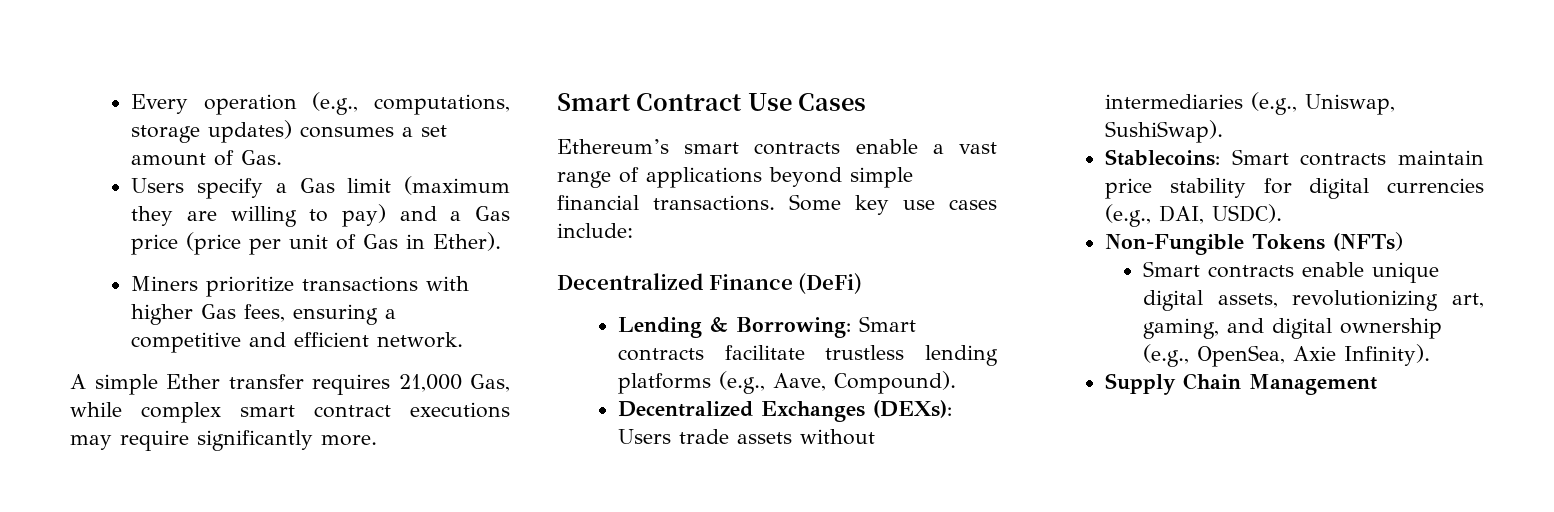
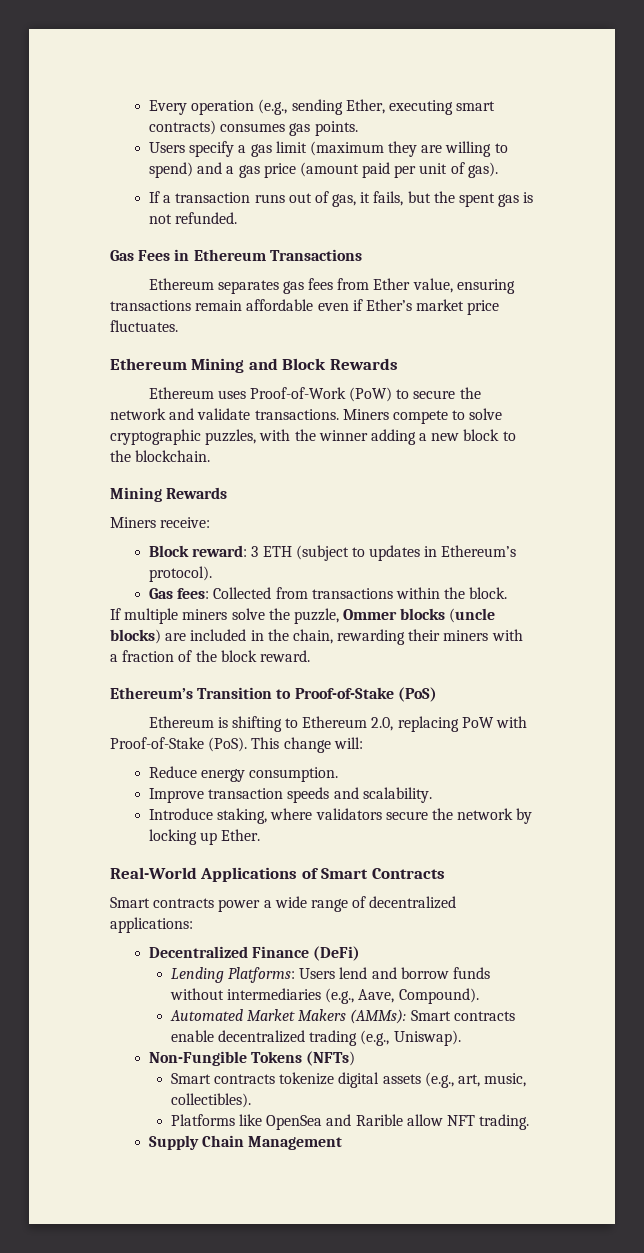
[374,94,510,115] [131,120,448,143] [131,150,283,166] computations, storage updates) consumes a set amount of Gas. -> [291,99,496,115] [148,120,358,136] sending Ether, executing smart contracts) consumes gas points.
[299,178,335,193] Gas -> [250,144,272,157] gas
[342,204,387,227] pay) -> [148,162,193,178] spend)
[474,206,510,221] [131,232,502,255] [131,276,470,297] [131,304,397,325] [131,332,464,353] [70,374,510,395] [70,402,510,423] [70,430,377,451] [557,93,867,111] [557,139,997,155] [557,167,913,188] [557,194,997,215] [557,223,633,238] [557,273,863,295] [618,316,917,338] [618,345,998,366] [618,371,957,394] [618,400,953,422] [618,429,876,445] [1105,92,1396,115] [1105,120,1224,143] [1105,149,1484,166] [1105,178,1484,199] [1105,204,1283,227] Gas price (price per unit of Gas in Ether). // Miners prioritize transactions with higher Gas fees, ensuring a competitive and efficient network. // A simple Ether transfer requires 21,000 Gas, while complex smart contract executions may require significantly more. // Smart Contract Use Cases // Ethereum’s smart contracts enable a vast range of applications beyond simple financial transactions. Some key use cases include: // Decentralized Finance (DeFi) // Lending & Borrowing: Smart contracts facilitate trustless lending platforms (e.g., Aave, Compound). // Decentralized Exchanges (DEXs): Users trade assets without intermediaries (e.g., Uniswap, SushiSwap). // Stablecoins: Smart contracts maintain price stability for digital currencies (e.g., DAI, USDC). -> [238,162,498,178] [148,191,534,207] [148,212,238,224] [110,249,362,261] [148,278,515,294] [110,299,500,315] [110,320,178,332] [110,358,398,373] [148,387,481,402] [110,408,503,424] [110,429,516,445] [110,450,211,462] [110,487,228,502] [110,517,211,528] [148,545,517,561] [148,566,212,582] [148,587,508,599] [110,608,496,624] [110,629,523,645] [110,650,310,662] [110,687,437,702] [148,716,528,732] [110,737,363,753] [148,766,339,782] [148,787,432,803] [148,808,533,824] [148,829,261,845] [110,867,445,882] [110,896,457,912] [110,917,193,933] [148,946,361,961] [170,967,490,983] [169,988,479,1004] [169,1009,515,1024] [170,1030,461,1046] gas price (amount paid per unit of gas). // If a transaction runs out of gas, it fails, but the spent gas is not refunded. // Gas Fees in Ethereum Transactions // Ethereum separates gas fees from Ether value, ensuring transactions remain affordable even if Ether’s market price fluctuates. // Ethereum Mining and Block Rewards // Ethereum uses Proof-of-Work (PoW) to secure the network and validate transactions. Miners compete to solve cryptographic puzzles, with the winner adding a new block to the blockchain. // Mining Rewards // Miners receive: // Block reward: 3 ETH (subject to updates in Ethereum’s protocol). // Gas fees: Collected from transactions within the block. // If multiple miners solve the puzzle, Ommer blocks (uncle blocks) are included in the chain, rewarding their miners with a fraction of the block reward. // Ethereum’s Transition to Proof-of-Stake (PoS) // Ethereum is shifting to Ethereum 2.0, replacing PoW with Proof-of-Stake (PoS). This change will: // Reduce energy consumption. // Improve transaction speeds and scalability. // Introduce staking, where validators secure the network by locking up Ether. // Real-World Applications of Smart Contracts // Smart contracts power a wide range of decentralized applications: // Decentralized Finance (DeFi) // Lending Platforms: Users lend and borrow funds without intermediaries (e.g., Aave, Compound). // Automated Market Makers (AMMs): Smart contracts enable decentralized trading (e.g., Uniswap).
[1302,262,1440,283] [1143,290,1484,311] [1143,318,1443,339] [1143,344,1431,367] enable unique digital assets, revolutionizing art, gaming, and digital ownership (e.g., OpenSea, Axie Infinity). -> [279,1072,527,1088] [170,1093,251,1108] [170,1114,530,1130] tokenize digital assets (e.g., art, music, collectibles). // Platforms like OpenSea and Rarible allow NFT trading.

